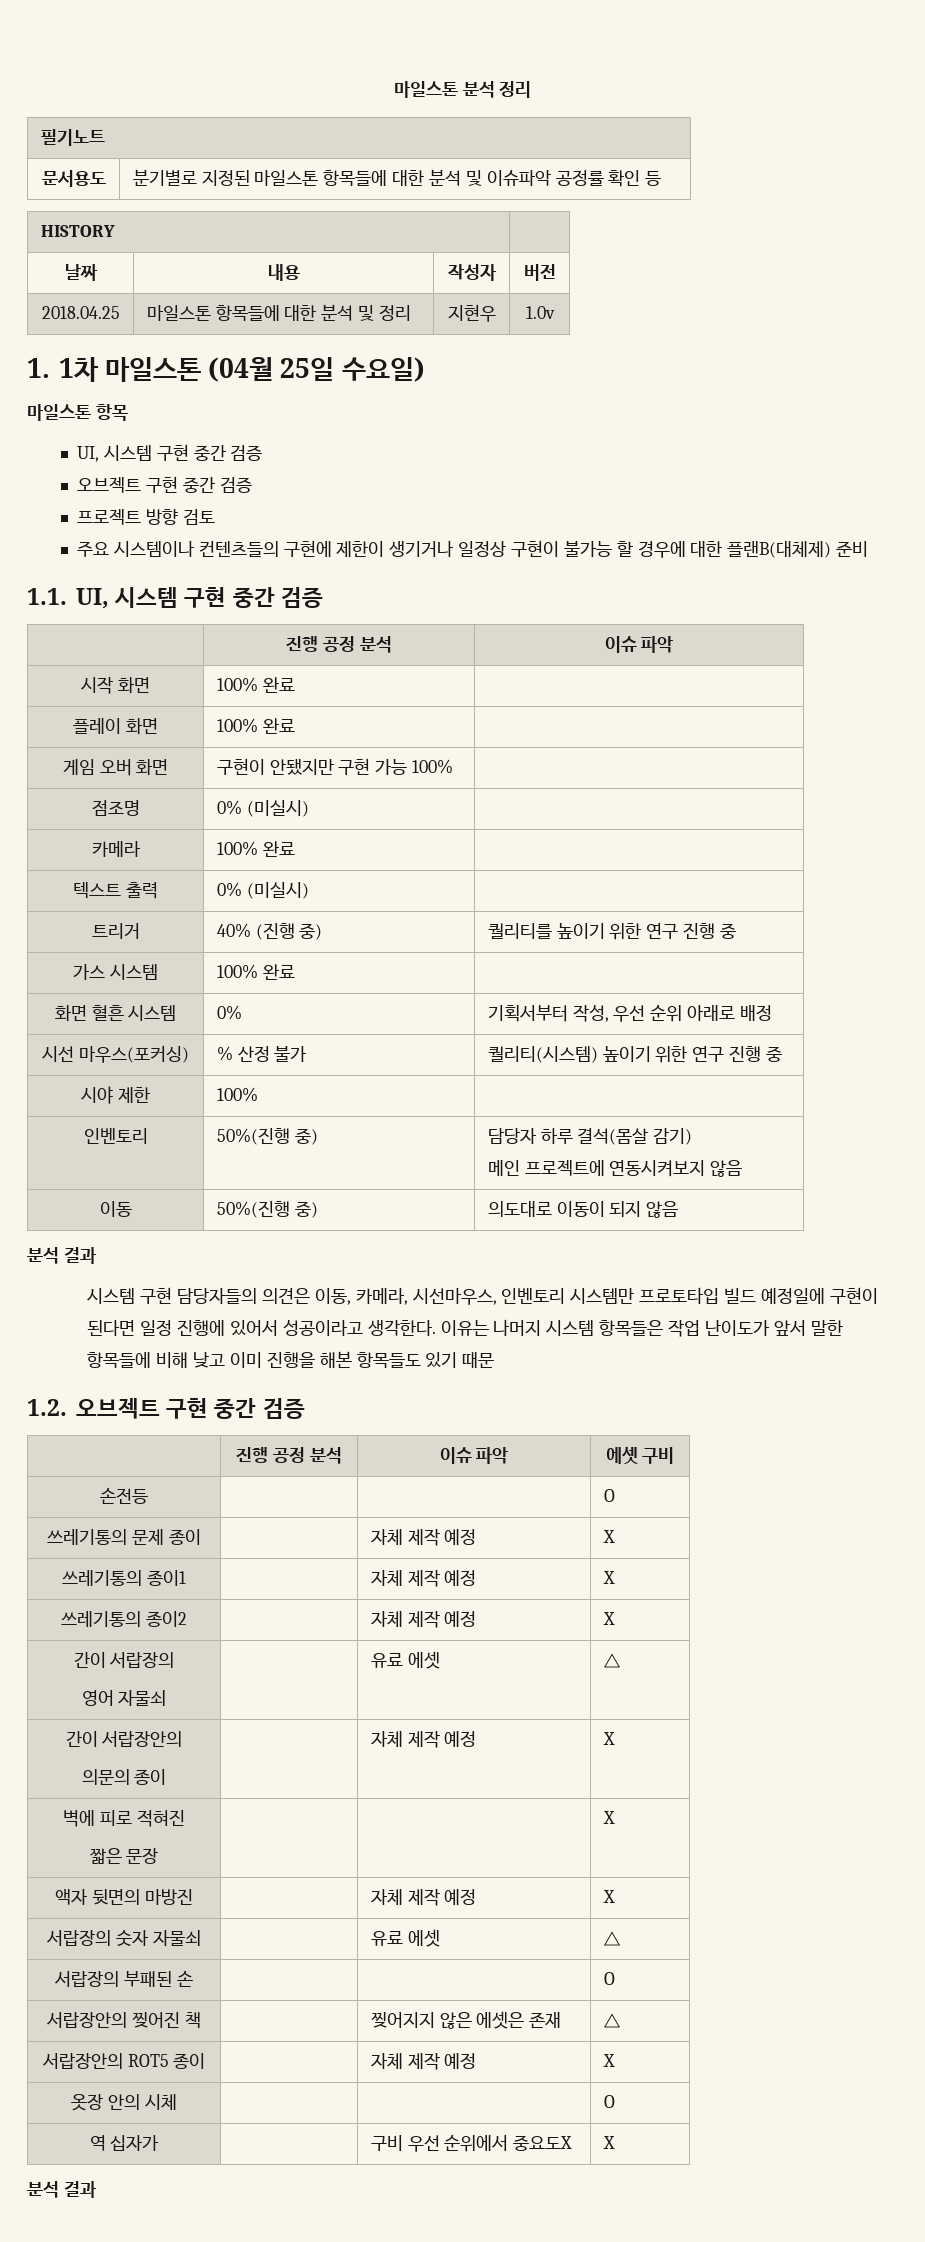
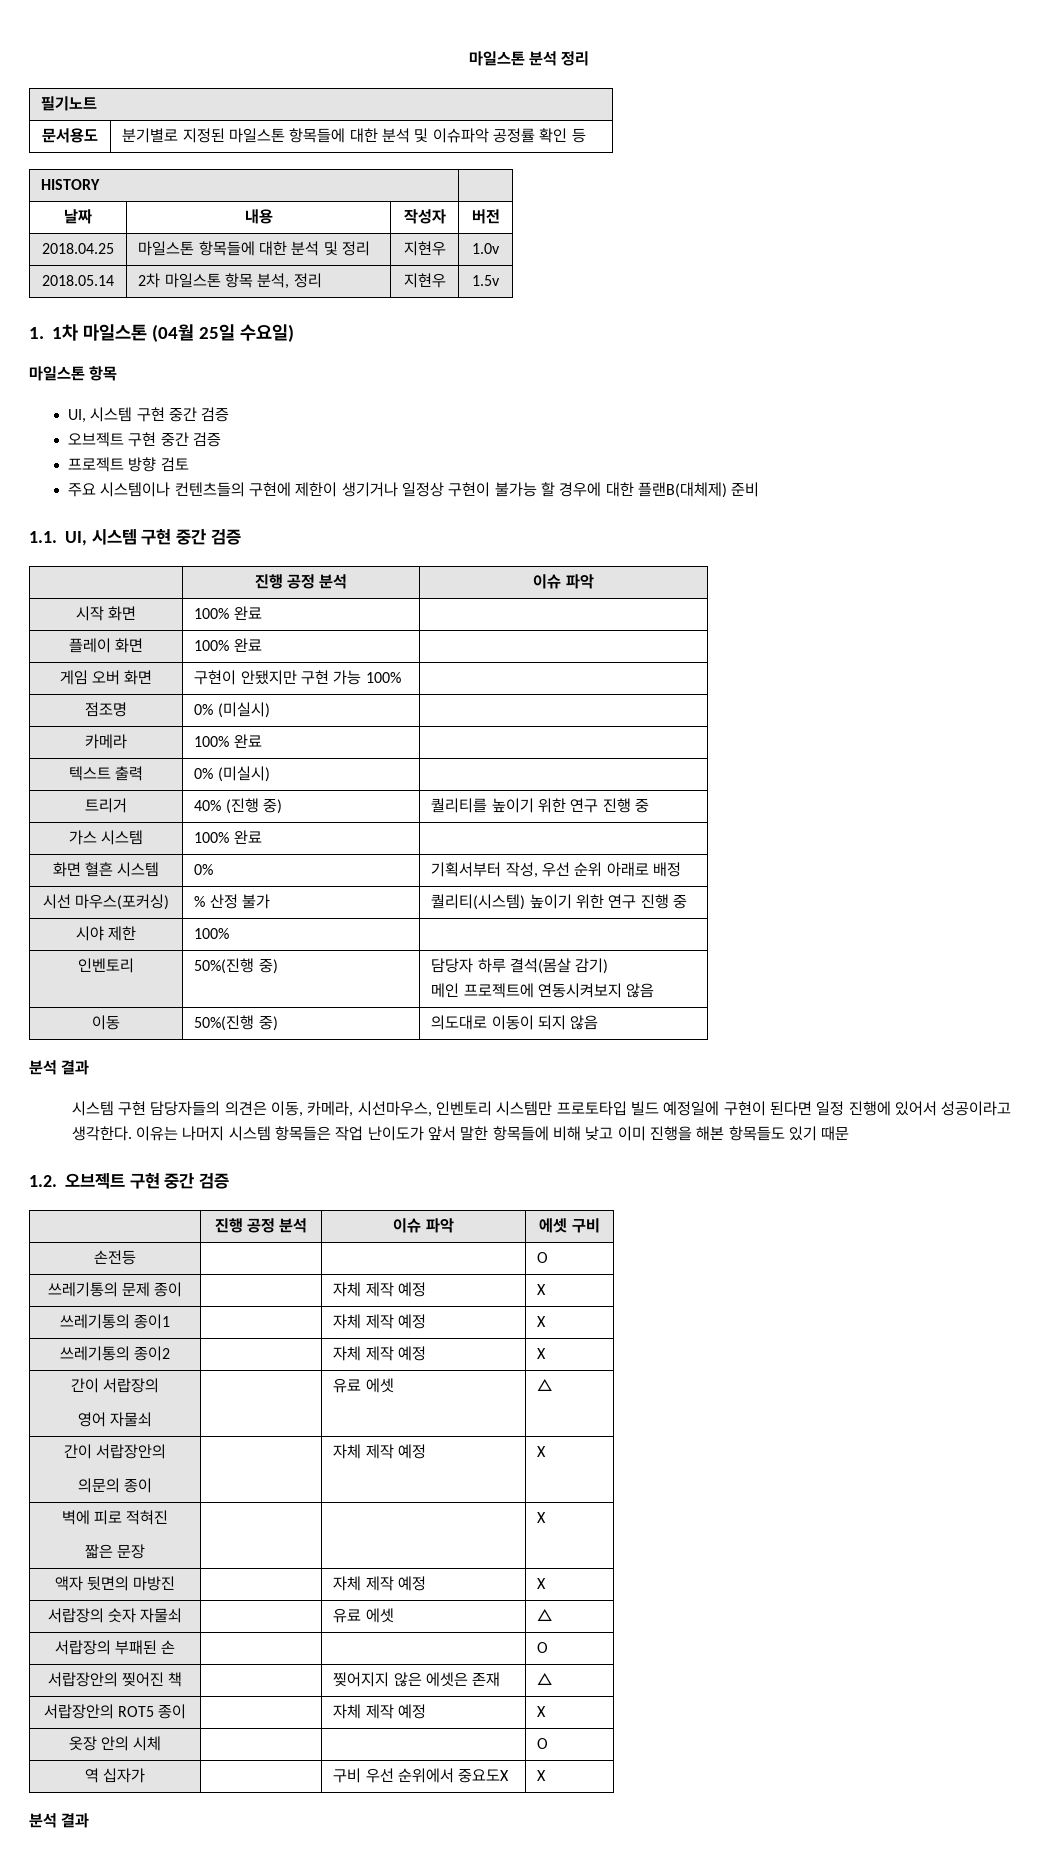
(555, 312) none -> [42,275,114,286] [138,273,322,289] [403,273,446,288] [472,275,500,286] // 2018.05.14 | 2차 마일스톤 항목 분석, 정리 | 지현우 | 1.5v

